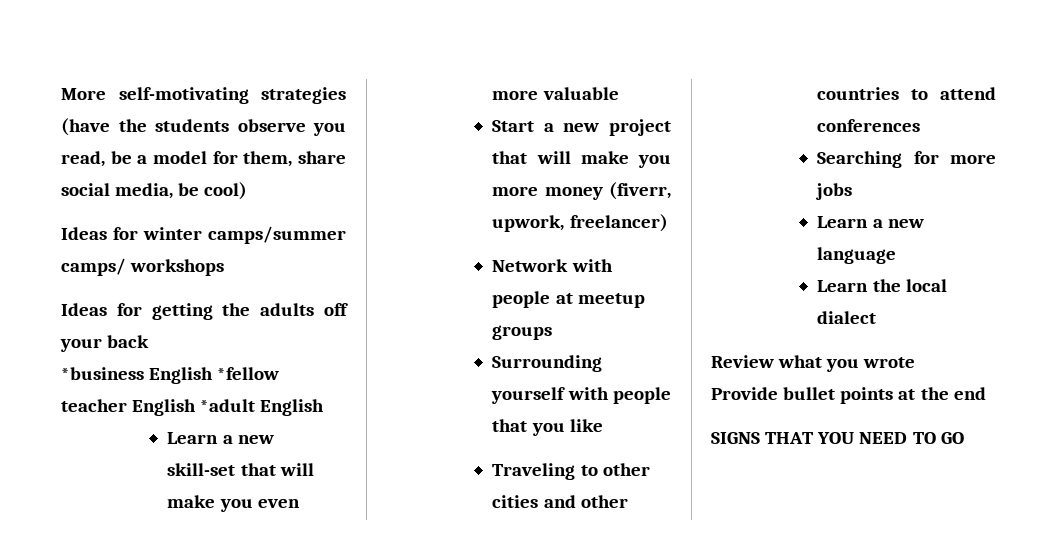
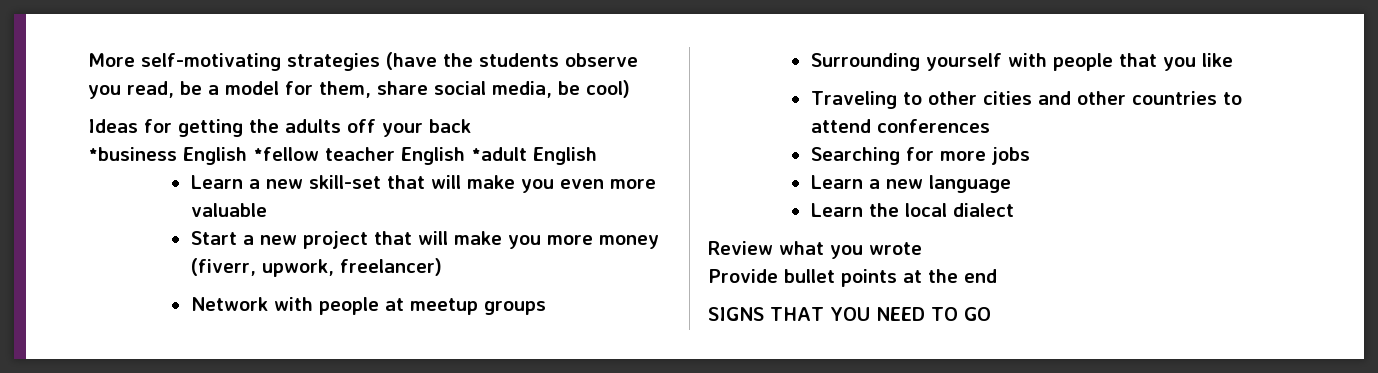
[61,226,346,244] [61,258,225,276] // Ideas for winter camps/summer camps/ workshops -> (630, 89) none

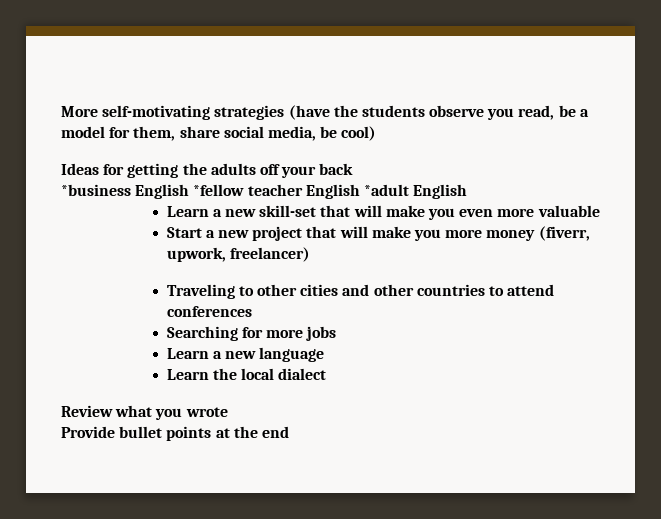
[190,297,546,315] [810,53,1233,71] // Network with people at meetup groups // Surrounding yourself with people that you like -> (310, 254) none
[708,307,991,321] // SIGNS THAT YOU NEED TO GO -> (289, 432) none

